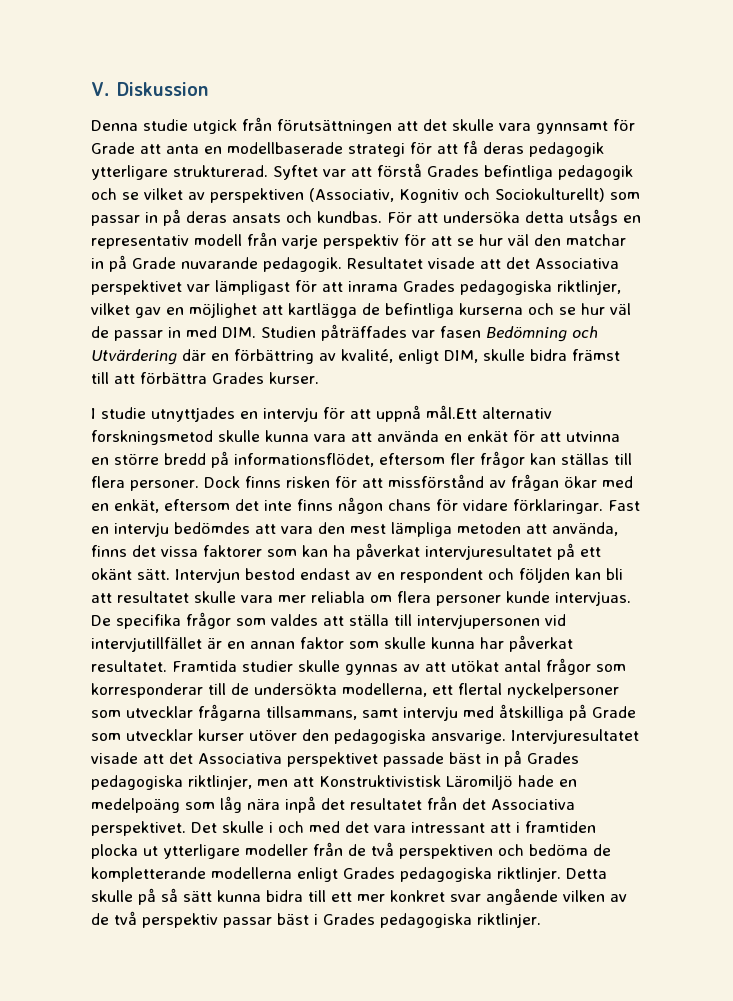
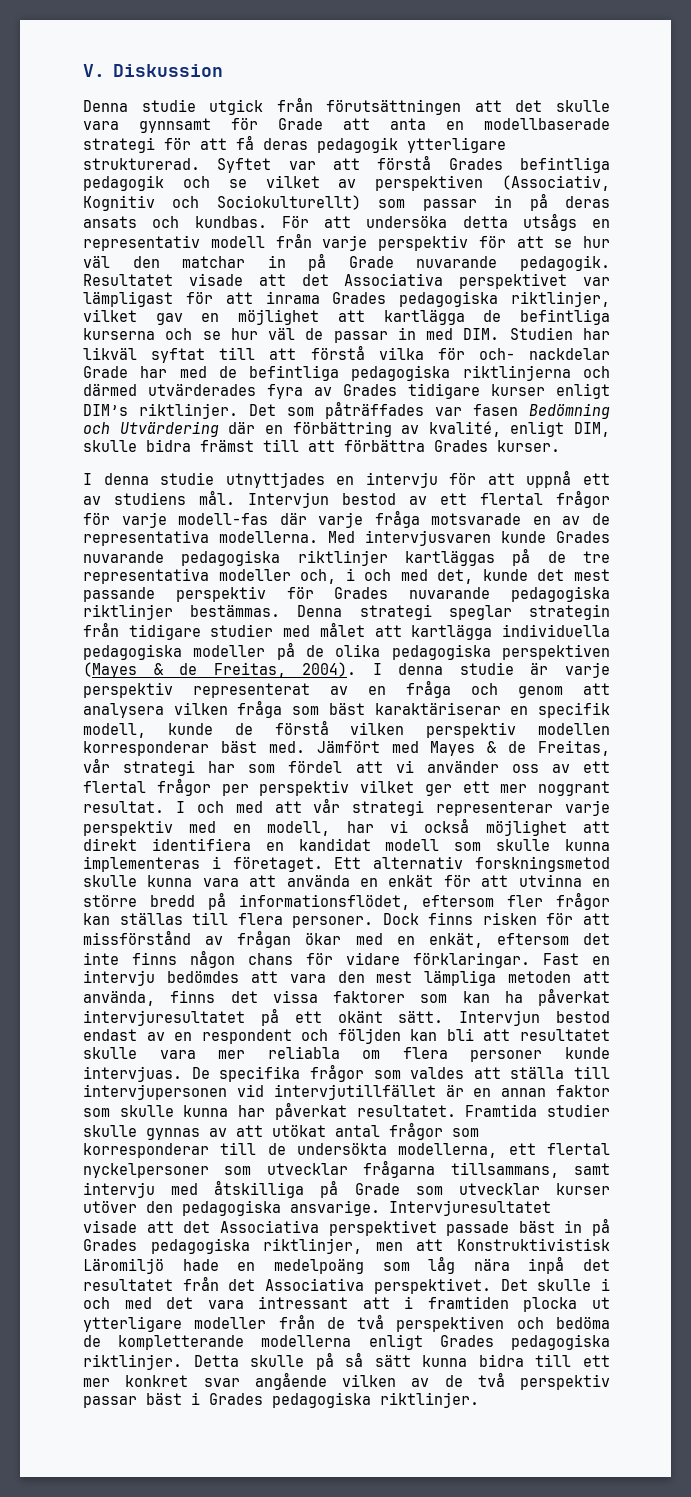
(316, 332) none -> [583,328,610,340] [83,345,610,363] [83,365,610,381] [83,383,610,399] [83,403,314,419] har likväl syftat till att förstå vilka för och- nackdelar Grade har med de befintliga pedagogiska riktlinjerna och därmed utvärderades fyra av Grades tidigare kurser enligt DIM’s riktlinjer. Det som
(96, 413) none -> [103,473,149,485] denna
[426,405,477,419] mål.Ett -> [582,473,610,485] [83,490,610,508] [83,510,610,528] [83,530,610,546] [83,548,610,566] [83,568,610,584] [83,586,610,602] [83,604,610,620] [83,622,610,640] [83,642,610,660] [83,662,610,678] [83,680,610,698] [83,700,610,718] [83,720,610,738] [83,740,610,756] [83,758,611,776] [83,778,610,796] [83,798,610,816] [83,818,610,836] [83,838,610,851] [83,856,362,872] ett av studiens mål. Intervjun bestod av ett flertal frågor för varje modell-fas där varje fråga motsvarade en av de representativa modellerna. Med intervjusvaren kunde Grades nuvarande pedagogiska riktlinjer kartläggas på de tre representativa modeller och, i och med det, kunde det mest passande perspektiv för Grades nuvarande pedagogiska riktlinjer bestämmas. Denna strategi speglar strategin från tidigare studier med målet att kartlägga individuella pedagogiska modeller på de olika pedagogiska perspektiven (Mayes & de Freitas, 2004). I denna studie är varje perspektiv representerat av en fråga och genom att analysera vilken fråga som bäst karaktäriserar en specifik modell, kunde de förstå vilken perspektiv modellen korresponderar bäst med. Jämfört med Mayes & de Freitas, vår strategi har som fördel att vi använder oss av ett flertal frågor per perspektiv vilket ger ett mer noggrant resultat. I och med att vår strategi representerar varje perspektiv med en modell, har vi också möjlighet att direkt identifiera en kandidat modell som skulle kunna implementeras i företaget. Ett

